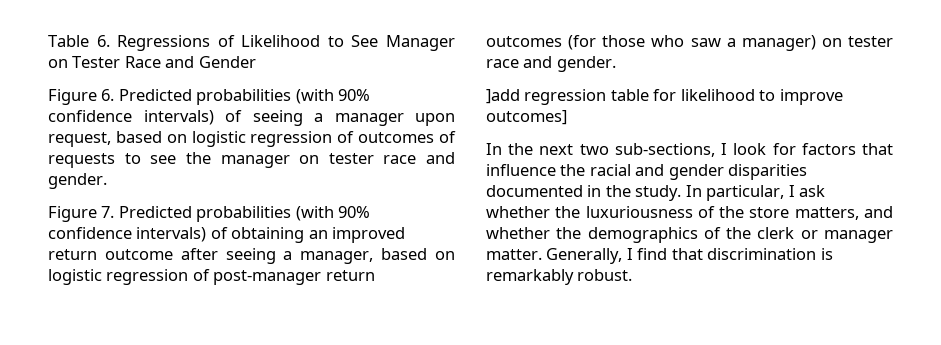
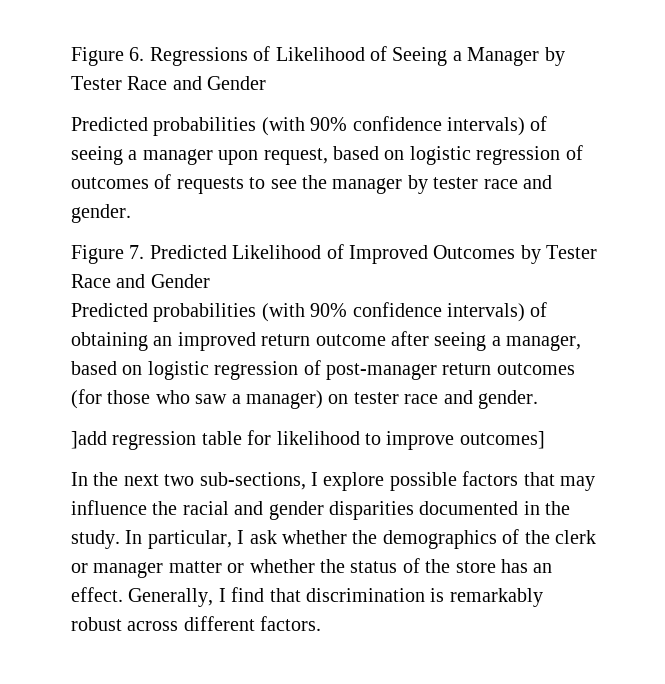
[48,35,89,47] Table -> [71,47,124,66] Figure
[327,35,455,51] [48,56,256,68] [48,89,115,105] to See Manager on Tester Race and Gender // Figure 6. -> [370,46,565,66] [71,76,267,90] of Seeing a Manager by Tester Race and Gender //
[299,155,320,164] on -> [407,175,428,194] by
(192, 212) none -> [232,244,598,264] [71,274,210,288] [71,303,148,317] Likelihood of Improved Outcomes by Tester Race and Gender // Predicted
[733,143,796,155] look for -> [323,472,457,491] explore possible
(893, 149) none -> [559,476,595,491] may
[585,206,893,220] [486,227,582,239] luxuriousness of the store matters, and whether the -> (378, 537) none
[486,249,542,260] matter. -> [168,558,553,573] [71,587,123,602] matter or whether the status of the store has an effect.
[577,269,633,281] robust. -> [71,616,322,631] robust across different factors.

